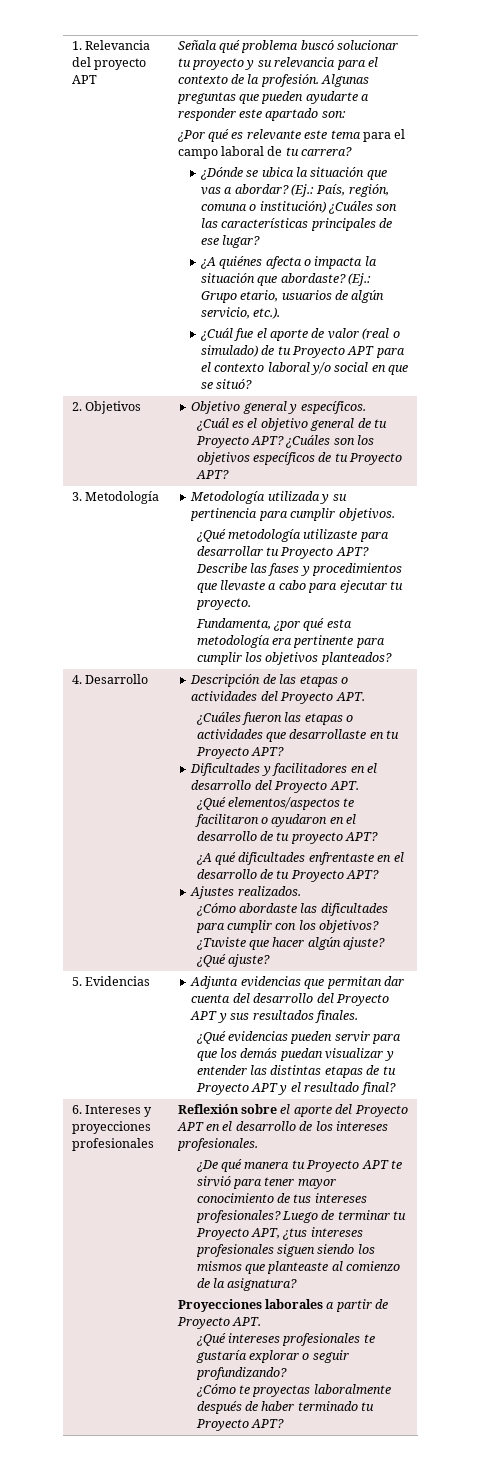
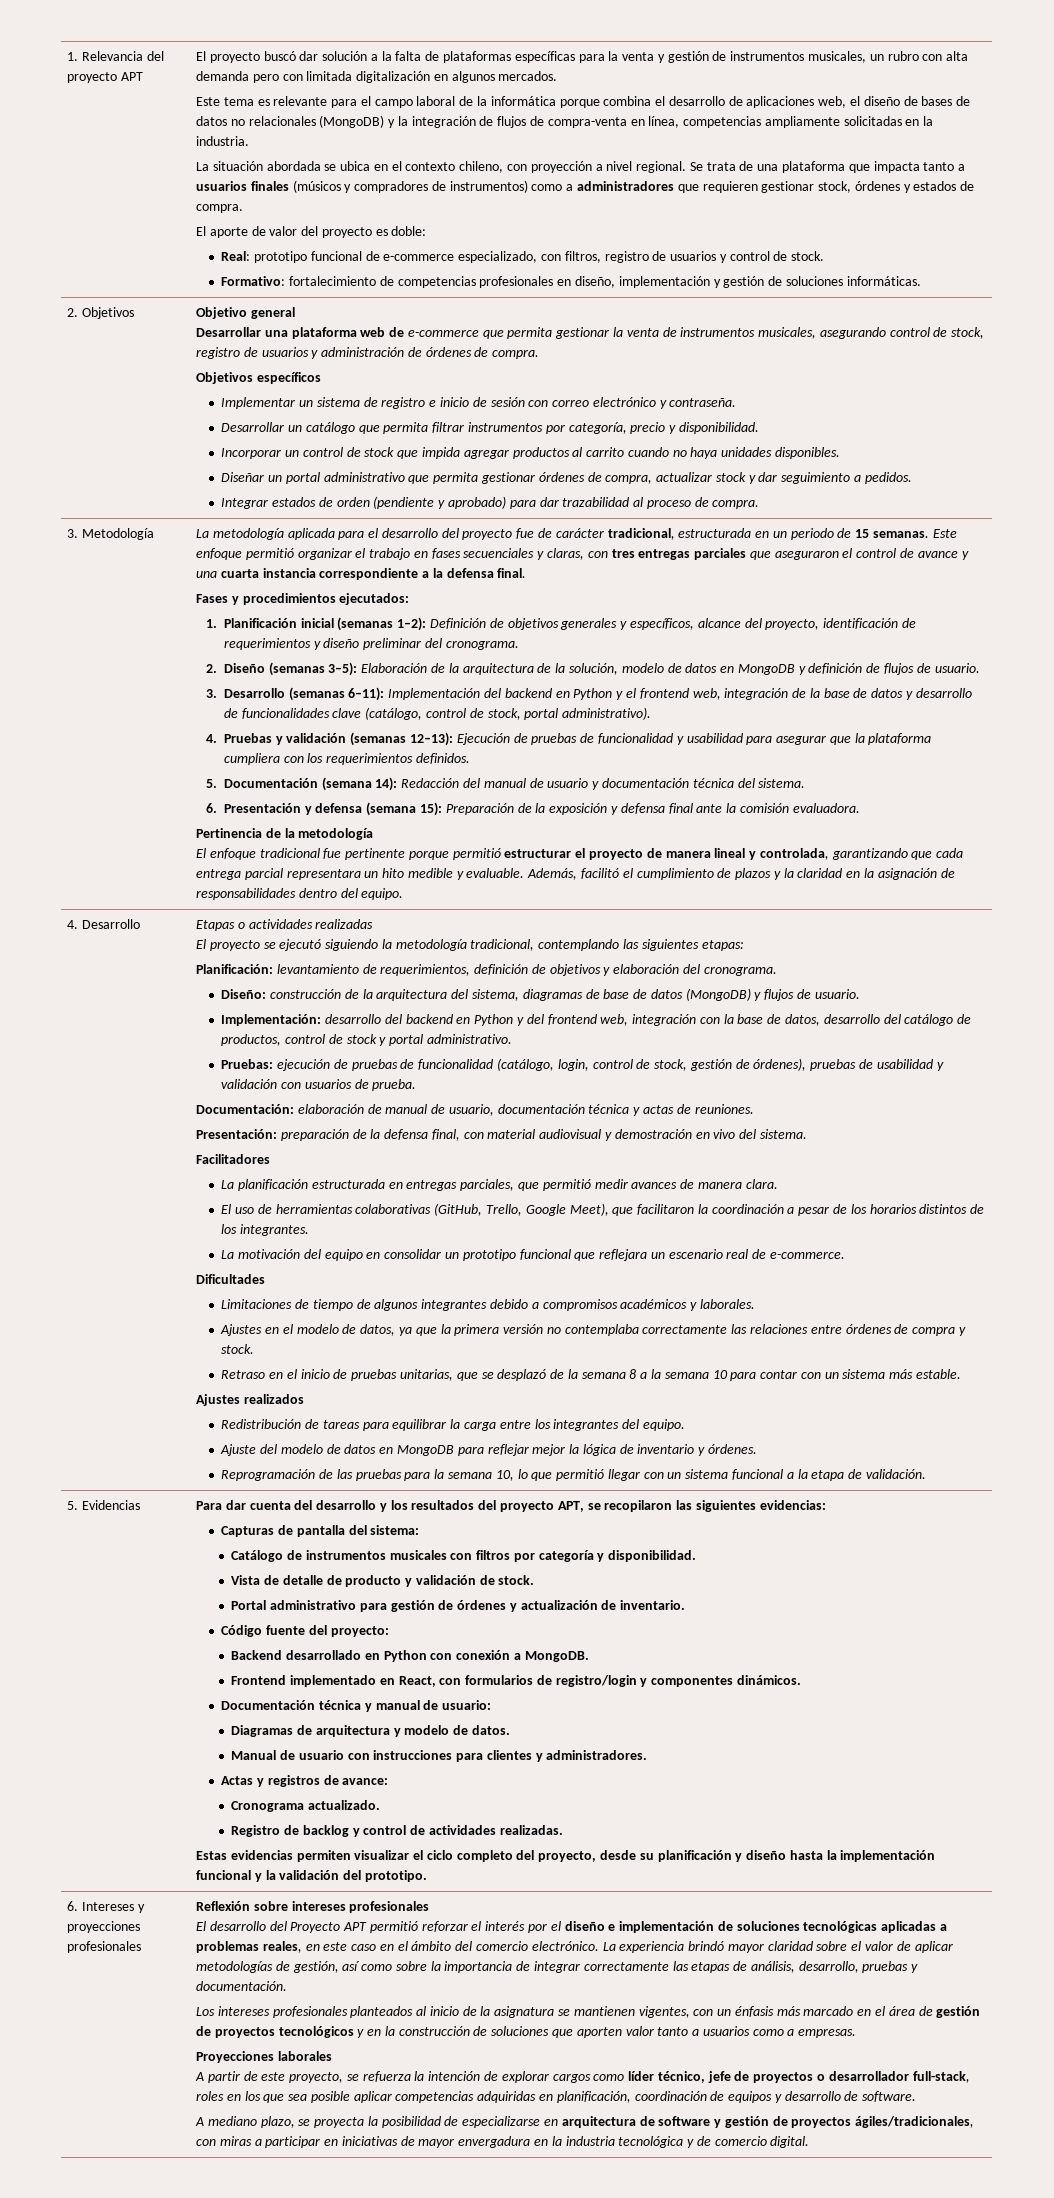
[177,40,399,53] [177,57,378,70] [177,74,370,87] [176,91,370,104] [177,108,346,121] [177,129,361,142] Señala qué problema buscó solucionar tu proyecto y su relevancia para el contexto de la profesión. Algunas preguntas que pueden ayudarte a responder este apartado son: // ¿Por qué es relevante este tema -> [195,51,969,63] [195,71,558,83] [195,96,328,106] El proyecto buscó dar solución a la falta de plataformas específicas para la venta y gestión de instrumentos musicales, un rubro con alta demanda pero con limitada digitalización en algunos mercados. // Este tema es relevante
[285,147,353,156] [200,167,387,180] [200,184,389,197] [200,201,398,214] [200,218,393,231] [200,235,261,248] [200,256,377,269] [200,273,372,286] [200,290,385,303] [200,307,281,319] [200,328,400,341] [200,345,405,358] [200,362,409,375] [200,379,253,389] [71,401,142,414] [191,401,366,414] [196,418,387,431] [195,435,375,448] [196,452,403,465] [195,470,229,479] [71,491,160,504] [190,491,347,504] [190,508,395,521] [196,529,389,542] [196,546,369,559] [195,563,403,576] [196,580,403,593] [195,598,251,610] [195,618,352,631] [196,635,385,648] [196,652,392,665] [71,674,149,684] [190,674,348,687] [191,691,365,704] [196,712,354,725] [196,729,400,742] [195,747,285,759] [190,763,377,776] [191,780,359,793] [196,797,355,810] [194,814,357,827] [196,831,379,844] [196,852,404,865] [196,869,380,882] [190,886,301,899] [196,903,388,916] [195,920,380,933] [196,937,386,950] [196,954,271,967] [71,976,151,986] [190,976,404,989] [191,993,389,1006] [190,1010,358,1023] [196,1031,402,1044] [196,1048,394,1061] [196,1065,396,1078] [195,1082,396,1095] tu carrera? // ¿Dónde se ubica la situación que vas a abordar? (Ej.: País, región, comuna o institución) ¿Cuáles son las características principales de ese lugar? // ¿A quiénes afecta o impacta la situación que abordaste? (Ej.: Grupo etario, usuarios de algún servicio, etc.). // ¿Cuál fue el aporte de valor (real o simulado) de tu Proyecto APT para el contexto laboral y/o social en que se situó? // 2. Objetivos | Objetivo general y específicos. // ¿Cuál es el objetivo general de tu Proyecto APT? ¿Cuáles son los objetivos específicos de tu Proyecto APT? // 3. Metodología | Metodología utilizada y su pertinencia para cumplir objetivos. // ¿Qué metodología utilizaste para desarrollar tu Proyecto APT? Describe las fases y procedimientos que llevaste a cabo para ejecutar tu proyecto. // Fundamenta, ¿por qué esta metodología era pertinente para cumplir los objetivos planteados? // 4. Desarrollo | Descripción de las etapas o actividades del Proyecto APT. // ¿Cuáles fueron las etapas o actividades que desarrollaste en tu Proyecto APT? // Dificultades y facilitadores en el desarrollo del Proyecto APT. // ¿Qué elementos/aspectos te facilitaron o ayudaron en el desarrollo de tu proyecto APT? // ¿A qué dificultades enfrentaste en el desarrollo de tu Proyecto APT? // Ajustes realizados. // ¿Cómo abordaste las dificultades para cumplir con los objetivos? ¿Tuviste que hacer algún ajuste? ¿Qué ajuste? // 5. Evidencias | Adjunta evidencias que permitan dar cuenta del desarrollo del Proyecto APT y sus resultados finales. // ¿Qué evidencias pueden servir para que los demás puedan visualizar y entender las distintas etapas de tu Proyecto APT y el resultado final? -> [477,96,971,108] [195,115,934,128] [195,136,249,146] [195,161,966,173] [195,180,975,193] [195,204,243,213] [195,226,427,238] [221,251,825,263] [221,276,921,288] [66,307,134,319] [195,307,295,319] [195,327,985,339] [195,347,540,359] [195,372,321,384] [221,397,737,409] [221,422,759,434] [221,447,841,459] [221,472,912,484] [221,496,760,509] [66,528,154,540] [195,528,957,540] [195,548,969,560] [195,568,527,580] [195,593,410,605] [205,617,916,631] [223,638,519,650] [205,662,980,676] [205,687,972,701] [223,707,652,720] [205,732,932,746] [223,753,471,765] [205,777,806,791] [205,802,860,816] [195,828,374,840] [195,848,964,860] [195,868,955,880] [195,888,404,900] [66,919,140,929] [195,919,374,931] [195,939,744,951] [195,964,777,976] [221,988,860,1001] [221,1014,972,1026] [221,1034,513,1046] [221,1058,944,1071] [221,1079,417,1091] [195,1104,754,1116] [195,1129,807,1141] [195,1154,270,1164] [221,1179,778,1191] [221,1203,985,1216] [221,1224,310,1236] [221,1249,846,1261] [195,1274,265,1284] [221,1299,755,1311] [220,1324,966,1336] [221,1344,255,1354] [221,1369,962,1381] [195,1394,304,1406] [221,1419,685,1431] [220,1444,758,1456] [221,1469,926,1481] [66,1500,140,1510] [195,1500,826,1512] [221,1525,420,1537] [231,1550,697,1562] [231,1575,535,1587] [231,1600,686,1612] [221,1625,389,1637] [231,1650,589,1662] [231,1675,802,1687] [221,1700,492,1712] [231,1725,510,1737] [231,1750,648,1762] [221,1775,389,1787] [231,1800,381,1812] [231,1825,563,1837] [195,1850,936,1862] [195,1870,427,1882] la informática porque combina el desarrollo de aplicaciones web, el diseño de bases de datos no relacionales (MongoDB) y la integración de flujos de compra-venta en línea, competencias ampliamente solicitadas en la industria. // La situación abordada se ubica en el contexto chileno, con proyección a nivel regional. Se trata de una plataforma que impacta tanto a usuarios finales (músicos y compradores de instrumentos) como a administradores que requieren gestionar stock, órdenes y estados de compra. // El aporte de valor del proyecto es doble: // Real: prototipo funcional de e-commerce especializado, con filtros, registro de usuarios y control de stock. // Formativo: fortalecimiento de competencias profesionales en diseño, implementación y gestión de soluciones informáticas. // 2. Objetivos | Objetivo general // Desarrollar una plataforma web de e-commerce que permita gestionar la venta de instrumentos musicales, asegurando control de stock, registro de usuarios y administración de órdenes de compra. // Objetivos específicos // Implementar un sistema de registro e inicio de sesión con correo electrónico y contraseña. // Desarrollar un catálogo que permita filtrar instrumentos por categoría, precio y disponibilidad. // Incorporar un control de stock que impida agregar productos al carrito cuando no haya unidades disponibles. // Diseñar un portal administrativo que permita gestionar órdenes de compra, actualizar stock y dar seguimiento a pedidos. // Integrar estados de orden (pendiente y aprobado) para dar trazabilidad al proceso de compra. // 3. Metodología | La metodología aplicada para el desarrollo del proyecto fue de carácter tradicional, estructurada en un periodo de 15 semanas. Este enfoque permitió organizar el trabajo en fases secuenciales y claras, con tres entregas parciales que aseguraron el control de avance y una cuarta instancia correspondiente a la defensa final. // Fases y procedimientos ejecutados: // 1. Planificación inicial (semanas 1–2): Definición de objetivos generales y específicos, alcance del proyecto, identificación de requerimientos y diseño preliminar del cronograma. // 2. Diseño (semanas 3–5): Elaboración de la arquitectura de la solución, modelo de datos en MongoDB y definición de flujos de usuario. // 3. Desarrollo (semanas 6–11): Implementación del backend en Python y el frontend web, integración de la base de datos y desarrollo de funcionalidades clave (catálogo, control de stock, portal administrativo). // 4. Pruebas y validación (semanas 12–13): Ejecución de pruebas de funcionalidad y usabilidad para asegurar que la plataforma cumpliera con los requerimientos definidos. // 5. Documentación (semana 14): Redacción del manual de usuario y documentación técnica del sistema. // 6. Presentación y defensa (semana 15): Preparación de la exposición y defensa final ante la comisión evaluadora. // Pertinencia de la metodología // El enfoque tradicional fue pertinente porque permitió estructurar el proyecto de manera lineal y controlada, garantizando que cada entrega parcial representara un hito medible y evaluable. Además, facilitó el cumplimiento de plazos y la claridad en la asignación de responsabilidades dentro del equipo. // 4. Desarrollo | Etapas o actividades realizadas // El proyecto se ejecutó siguiendo la metodología tradicional, contemplando las siguientes etapas: // Planificación: levantamiento de requerimientos, definición de objetivos y elaboración del cronograma. // Diseño: construcción de la arquitectura del sistema, diagramas de base de datos (MongoDB) y flujos de usuario. // Implementación: desarrollo del backend en Python y del frontend web, integración con la base de datos, desarrollo del catálogo de productos, control de stock y portal administrativo. // Pruebas: ejecución de pruebas de funcionalidad (catálogo, login, control de stock, gestión de órdenes), pruebas de usabilidad y validación con usuarios de prueba. // Documentación: elaboración de manual de usuario, documentación técnica y actas de reuniones. // Presentación: preparación de la defensa final, con material audiovisual y demostración en vivo del sistema. // Facilitadores // La planificación estructurada en entregas parciales, que permitió medir avances de manera clara. // El uso de herramientas colaborativas (GitHub, Trello, Google Meet), que facilitaron la coordinación a pesar de los horarios distintos de los integrantes. // La motivación del equipo en consolidar un prototipo funcional que reflejara un escenario real de e-commerce. // Dificultades // Limitaciones de tiempo de algunos integrantes debido a compromisos académicos y laborales. // Ajustes en el modelo de datos, ya que la primera versión no contemplaba correctamente las relaciones entre órdenes de compra y stock. // Retraso en el inicio de pruebas unitarias, que se desplazó de la semana 8 a la semana 10 para contar con un sistema más estable. // Ajustes realizados // Redistribución de tareas para equilibrar la carga entre los integrantes del equipo. // Ajuste del modelo de datos en MongoDB para reflejar mejor la lógica de inventario y órdenes. // Reprogramación de las pruebas para la semana 10, lo que permitió llegar con un sistema funcional a la etapa de validación. // 5. Evidencias | Para dar cuenta del desarrollo y los resultados del proyecto APT, se recopilaron las siguientes evidencias: // Capturas de pantalla del sistema: // Catálogo de instrumentos musicales con filtros por categoría y disponibilidad. // Vista de detalle de producto y validación de stock. // Portal administrativo para gestión de órdenes y actualización de inventario. // Código fuente del proyecto: // Backend desarrollado en Python con conexión a MongoDB. // Frontend implementado en React, con formularios de registro/login y componentes dinámicos. // Documentación técnica y manual de usuario: // Diagramas de arquitectura y modelo de datos. // Manual de usuario con instrucciones para clientes y administradores. // Actas y registros de avance: // Cronograma actualizado. // Registro de backlog y control de actividades realizadas. // Estas evidencias permiten visualizar el ciclo completo del proyecto, desde su planificación y diseño hasta la implementación funcional y la validación del prototipo.
[280,1104,408,1117] [176,1121,388,1131] [176,1138,258,1151] [196,1159,402,1172] [196,1176,336,1189] [196,1193,367,1203] [195,1210,407,1223] [195,1227,363,1240] [195,1244,375,1257] [196,1261,401,1274] [196,1278,298,1291] el aporte del Proyecto APT en el desarrollo de los intereses profesionales. // ¿De qué manera tu Proyecto APT te sirvió para tener mayor conocimiento de tus intereses profesionales? Luego de terminar tu Proyecto APT, ¿tus intereses profesionales siguen siendo los mismos que planteaste al comienzo de la asignatura? -> [291,1901,430,1913] [195,1921,948,1933] [195,1941,953,1953] [195,1961,919,1973] [195,1981,287,1991] [195,2006,981,2018] [195,2026,857,2038] intereses profesionales // El desarrollo del Proyecto APT permitió reforzar el interés por el diseño e implementación de soluciones tecnológicas aplicadas a problemas reales, en este caso en el ámbito del comercio electrónico. La experiencia brindó mayor claridad sobre el valor de aplicar metodologías de gestión, así como sobre la importancia de integrar correctamente las etapas de análisis, desarrollo, pruebas y documentación. // Los intereses profesionales planteados al inicio de la asignatura se mantienen vigentes, con un énfasis más marcado en el área de gestión de proyectos tecnológicos y en la construcción de soluciones que aporten valor tanto a usuarios como a empresas.
[326,1302,335,1309] a -> [194,2072,204,2081] // A
[176,1317,262,1329] [196,1333,375,1346] [195,1350,349,1363] [195,1367,287,1380] [196,1384,391,1397] [196,1401,375,1414] [195,1419,285,1431] Proyecto APT. // ¿Qué intereses profesionales te gustaría explorar o seguir profundizando? // ¿Cómo te proyectas laboralmente después de haber terminado tu Proyecto APT? -> [261,2071,970,2083] [195,2091,917,2103] [194,2116,975,2128] [195,2136,810,2148] este proyecto, se refuerza la intención de explorar cargos como líder técnico, jefe de proyectos o desarrollador full-stack, roles en los que sea posible aplicar competencias adquiridas en planificación, coordinación de equipos y desarrollo de software. // A mediano plazo, se proyecta la posibilidad de especializarse en arquitectura de software y gestión de proyectos ágiles/tradicionales, con miras a participar en iniciativas de mayor envergadura en la industria tecnológica y de comercio digital.

